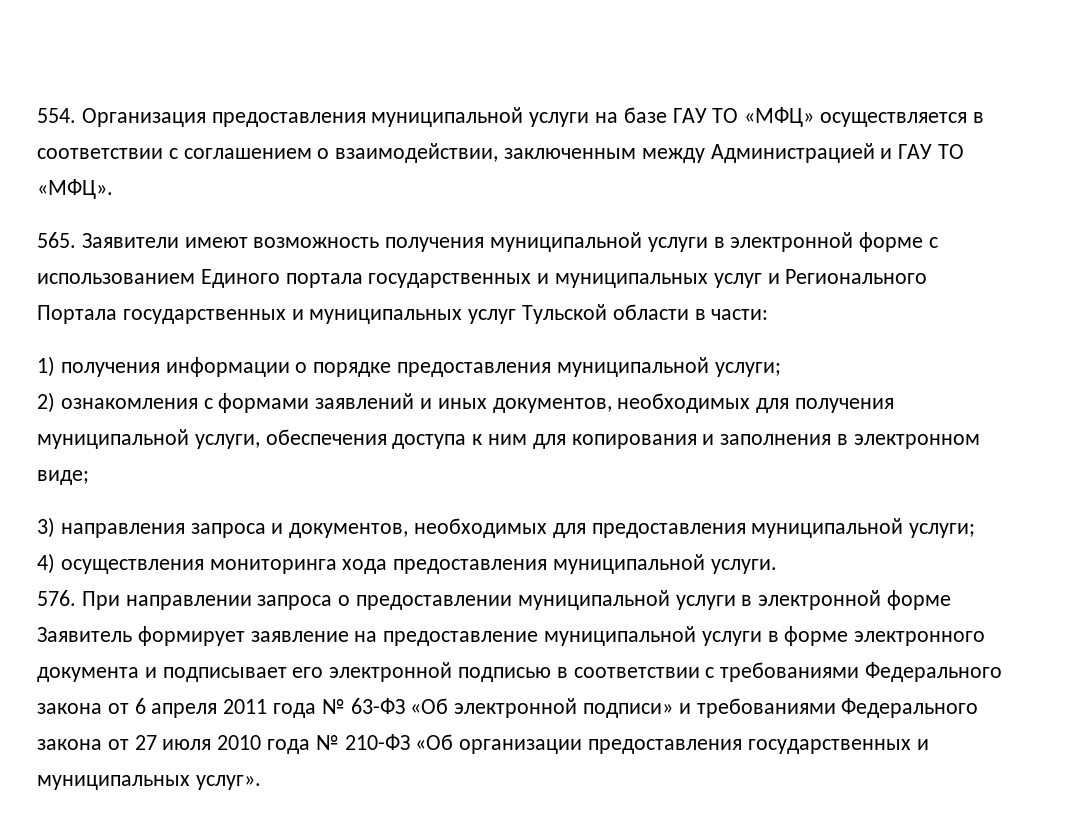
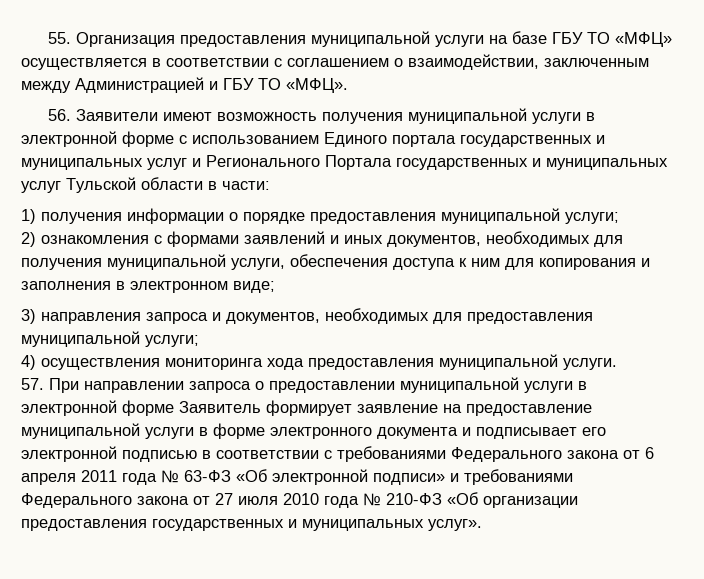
[37,108,76,123] 554. -> [47,32,71,44] 55.
[672,108,707,123] ГАУ -> [551,32,583,44] ГБУ
[898,144,933,159] ГАУ -> [223,78,254,90] ГБУ
[37,232,76,248] 565. -> [47,109,71,121] 56.
[37,590,76,606] 576. -> [21,378,44,390] 57.

